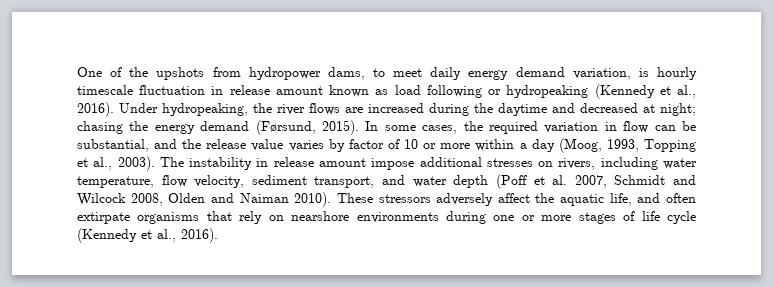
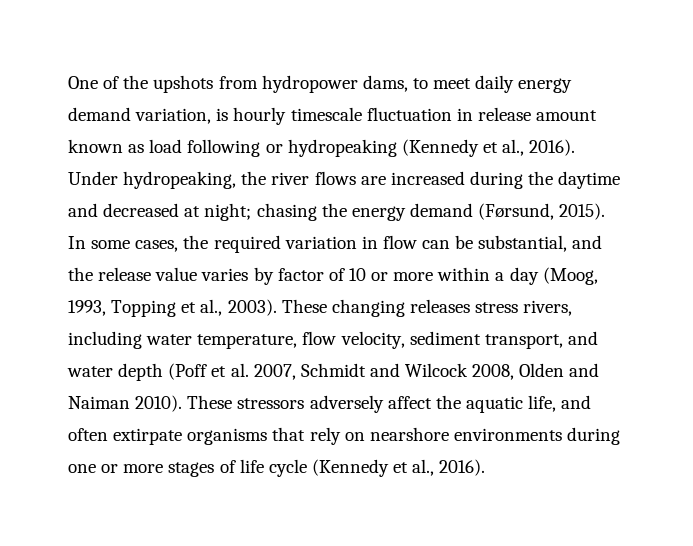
[159,157,554,170] The instability in release amount impose additional stresses on -> [281,299,519,317] These changing releases stress

